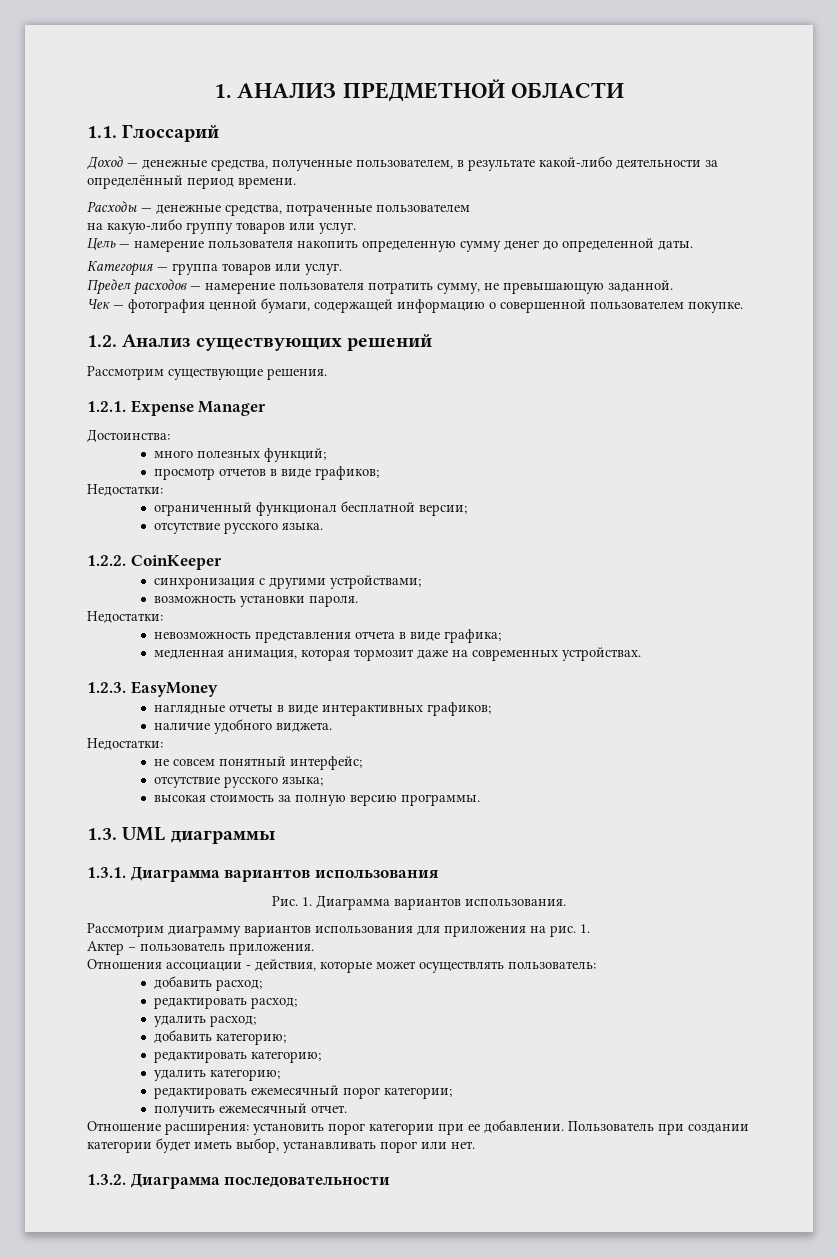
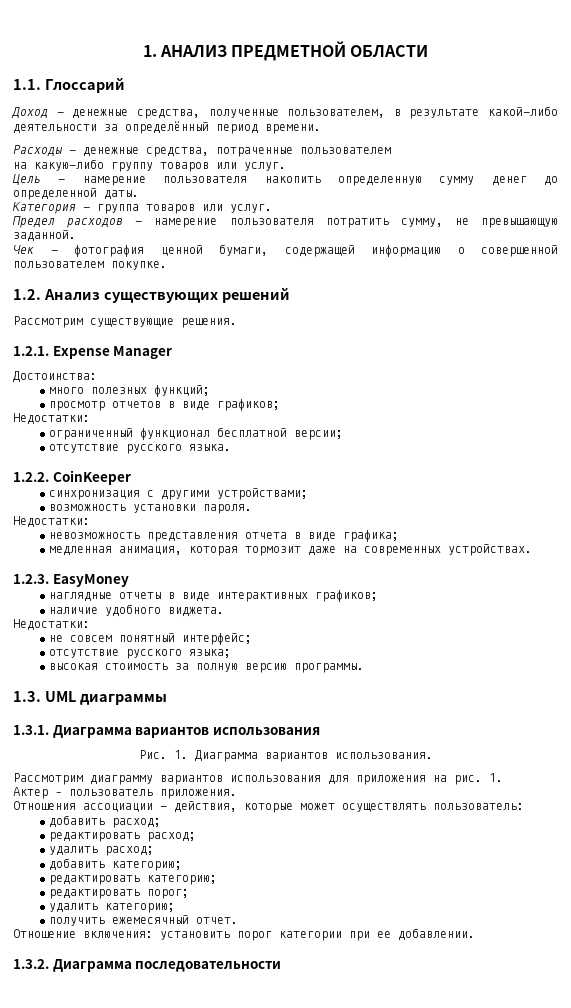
(321, 1057) none -> [49,889,190,899] // редактировать порог;
[153,1085,452,1099] // редактировать ежемесячный порог категории; -> (176, 908) none
[165,1123,249,1135] расширения: -> [83,931,153,938] включения:
[568,1121,749,1135] [87,1138,475,1153] Пользователь при создании категории будет иметь выбор, устанавливать порог или нет. -> (475, 934) none

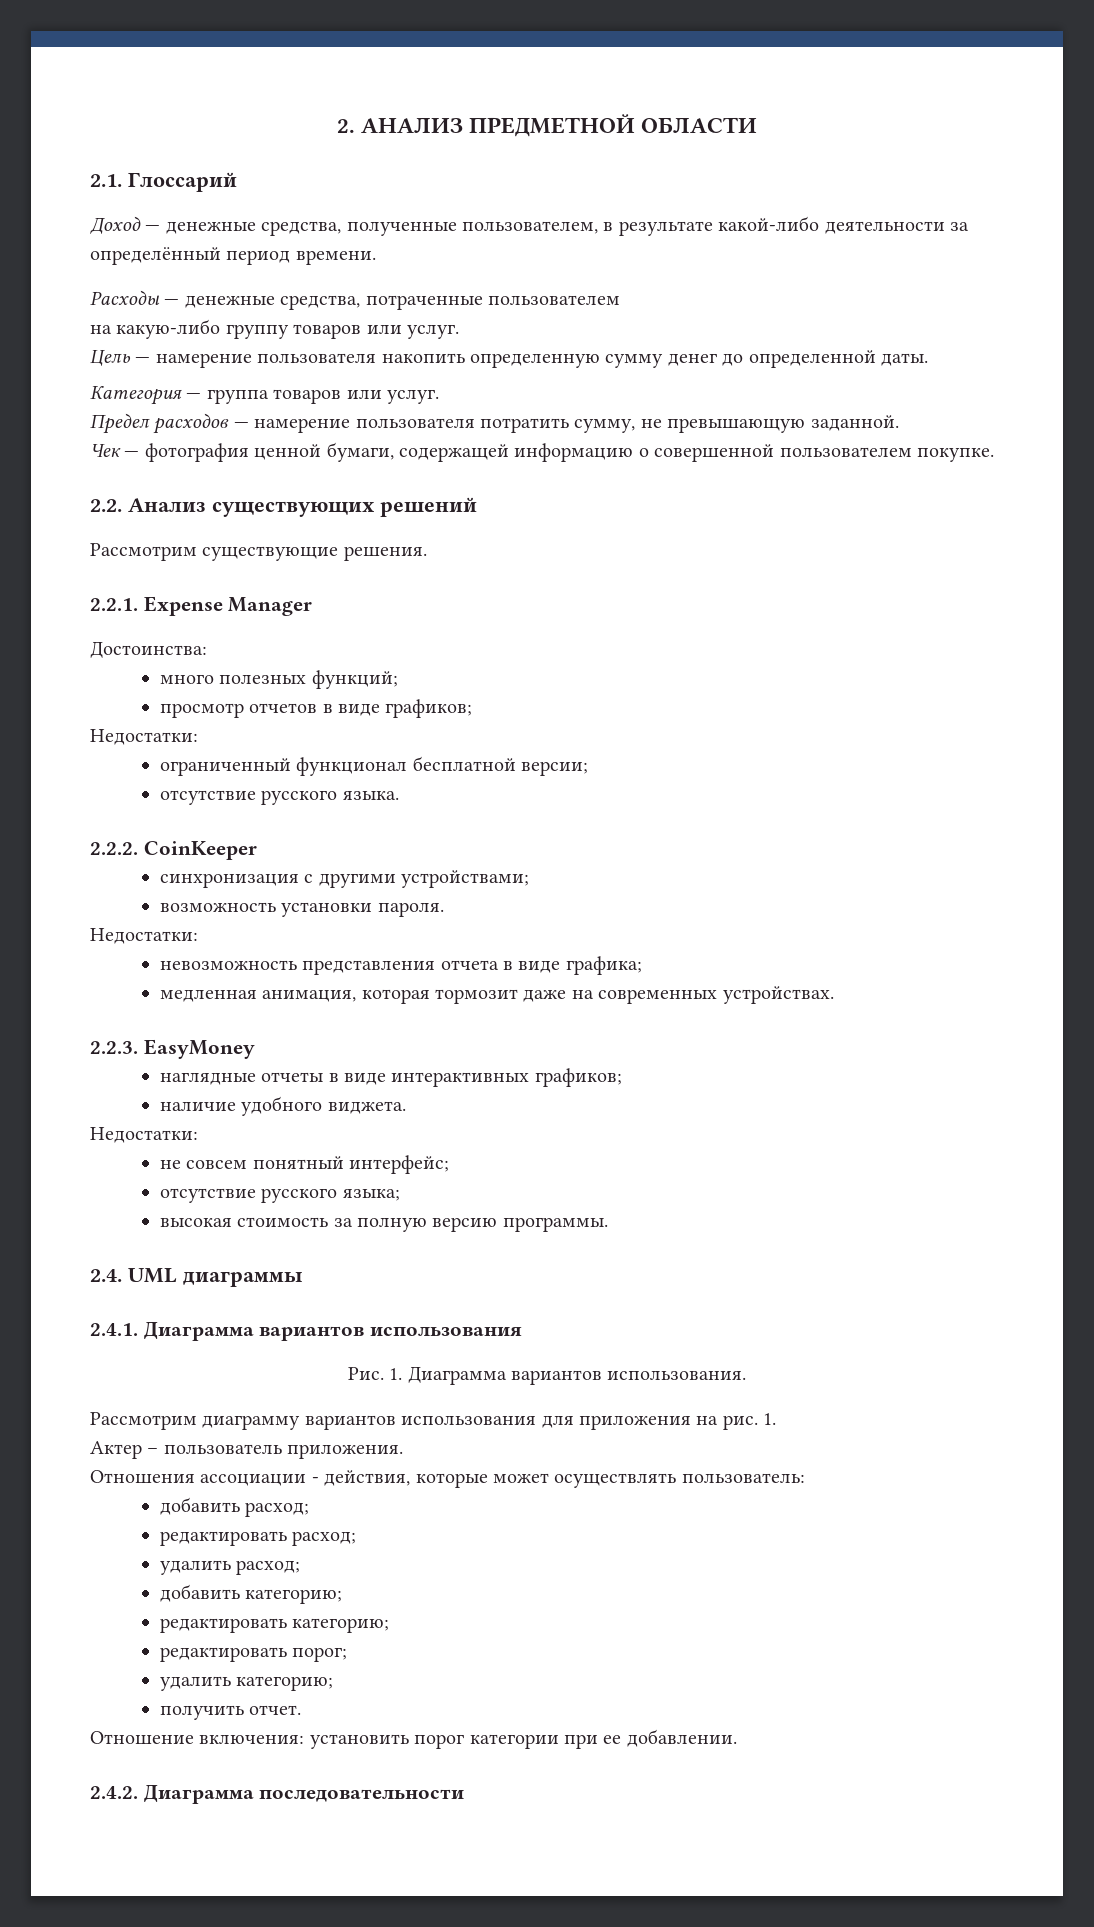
[142,45,157,57] 1. -> [336,119,355,133] 2.
[13,79,41,90] 1.1. -> [90,174,122,187] 2.1.
[13,289,41,300] 1.2. -> [90,499,122,512] 2.2.
[13,346,49,356] 1.2.1. -> [90,598,138,611] 2.2.1.
[13,472,49,482] 1.2.2. -> [90,842,138,855] 2.2.2.
[13,574,49,584] 1.2.3. -> [90,1041,138,1054] 2.2.3.
[13,691,41,702] 1.3. -> [90,1269,122,1282] 2.4.
[13,725,49,735] 1.3.1. -> [90,1323,138,1336] 2.4.1.
[112,915,190,924] ежемесячный -> (244, 1712) none
[13,959,49,969] 1.3.2. -> [90,1786,138,1799] 2.4.2.

